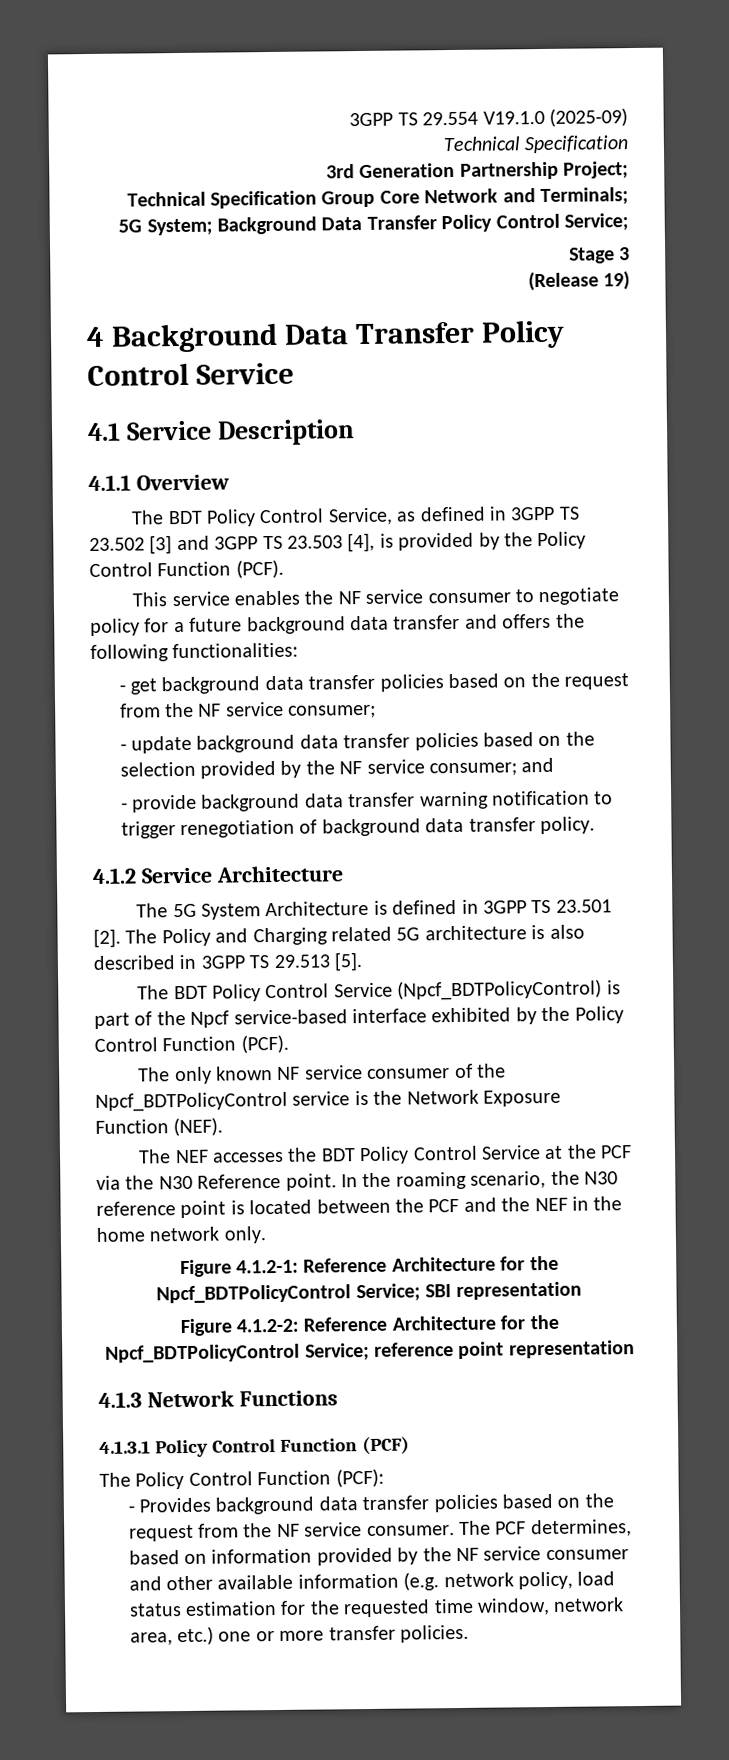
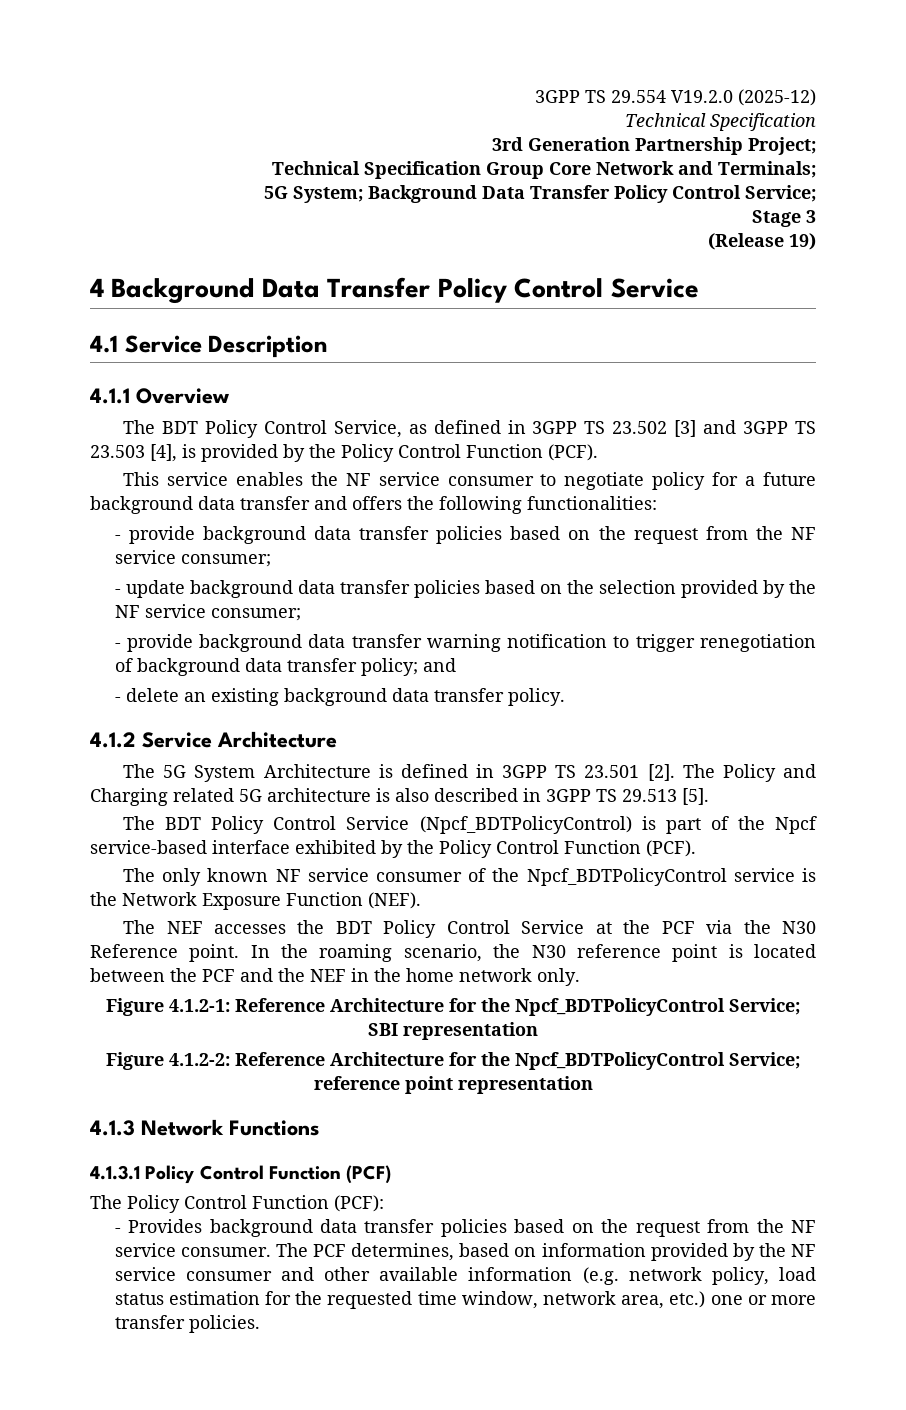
[482,108,628,127] V19.1.0 (2025-09) -> [671,89,816,106] V19.2.0 (2025-12)
[129,678,157,695] get -> [128,526,195,544] provide
[521,757,555,773] and -> (301, 614) none
(536, 824) none -> [360,658,456,676] [114,688,504,706] policy; and // - delete an existing background data transfer

